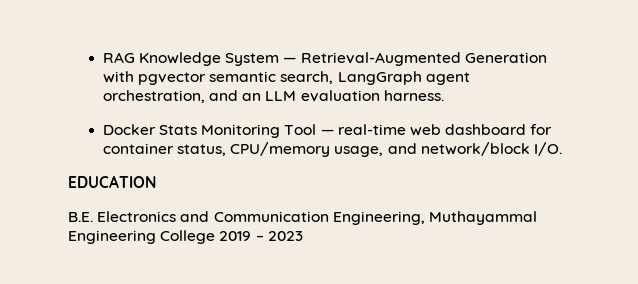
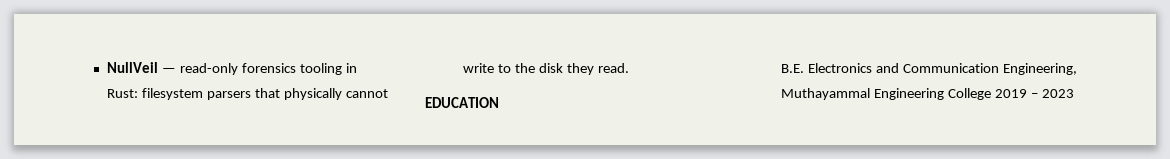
[102,52,547,66] [102,71,470,85] [102,90,444,103] [102,124,553,138] [102,142,563,157] RAG Knowledge System — Retrieval-Augmented Generation with pgvector semantic search, LangGraph agent orchestration, and an LLM evaluation harness. // Docker Stats Monitoring Tool — real-time web dashboard for container status, CPU/memory usage, and network/block I/O. -> [107,62,357,75] [107,88,388,100] [463,63,629,75] NullVeil — read-only forensics tooling in Rust: filesystem parsers that physically cannot write to the disk they read.

